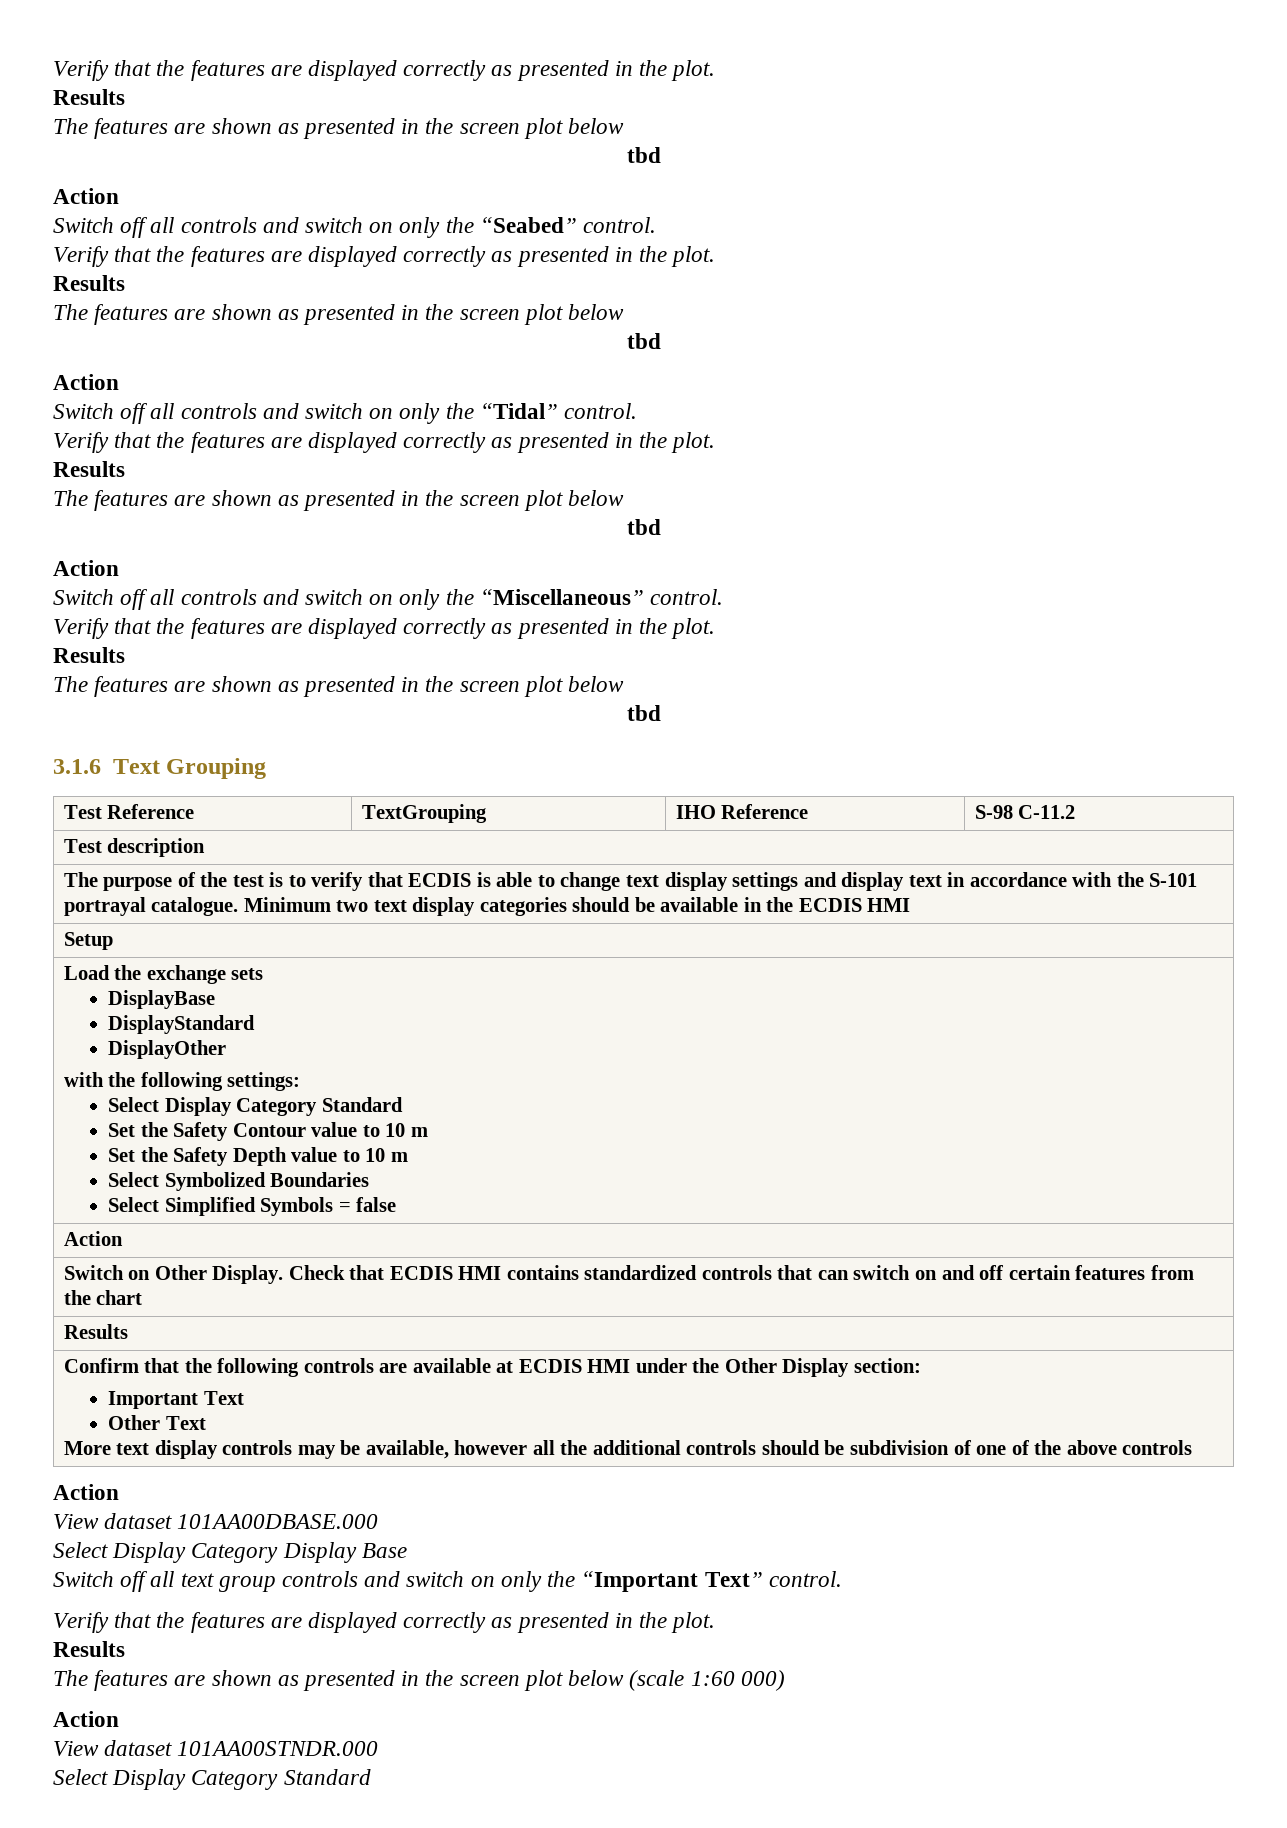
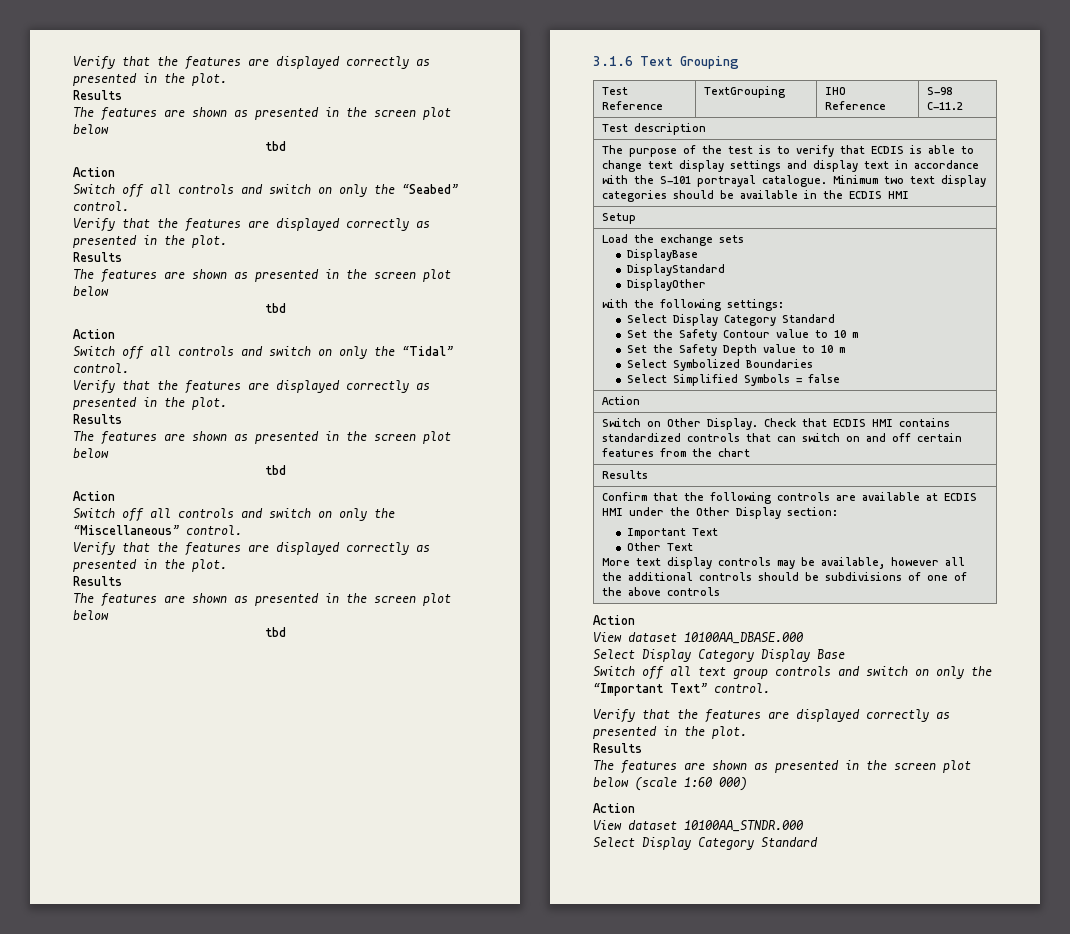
[850,1440,950,1455] subdivision -> [825,572,903,581] subdivisions
[177,1514,379,1529] 101AA00DBASE.000 -> [684,632,803,644] 10100AA_DBASE.000
[177,1741,379,1756] 101AA00STNDR.000 -> [684,820,803,832] 10100AA_STNDR.000

